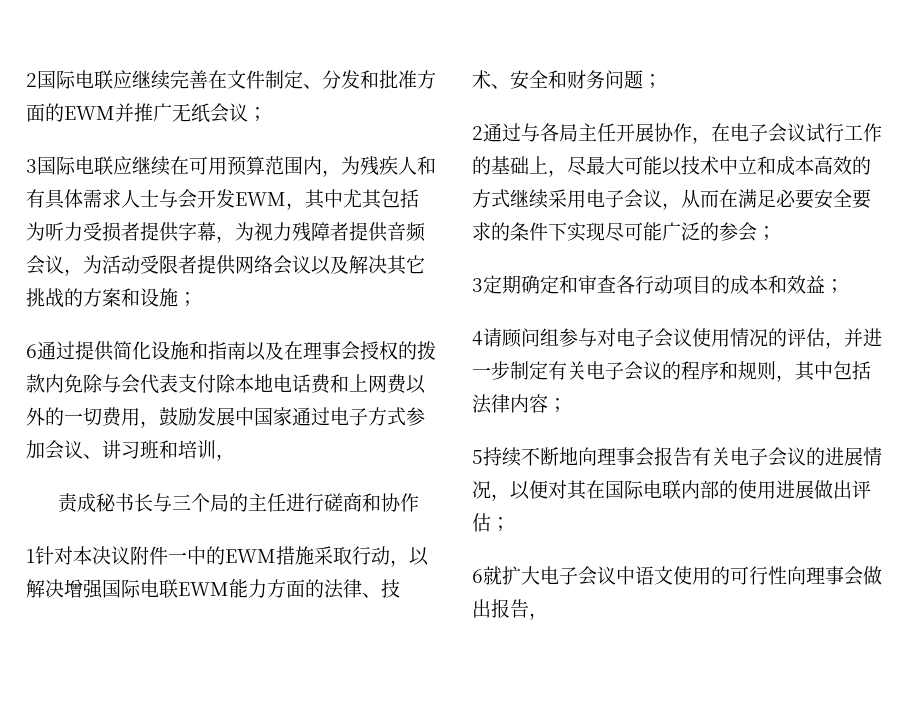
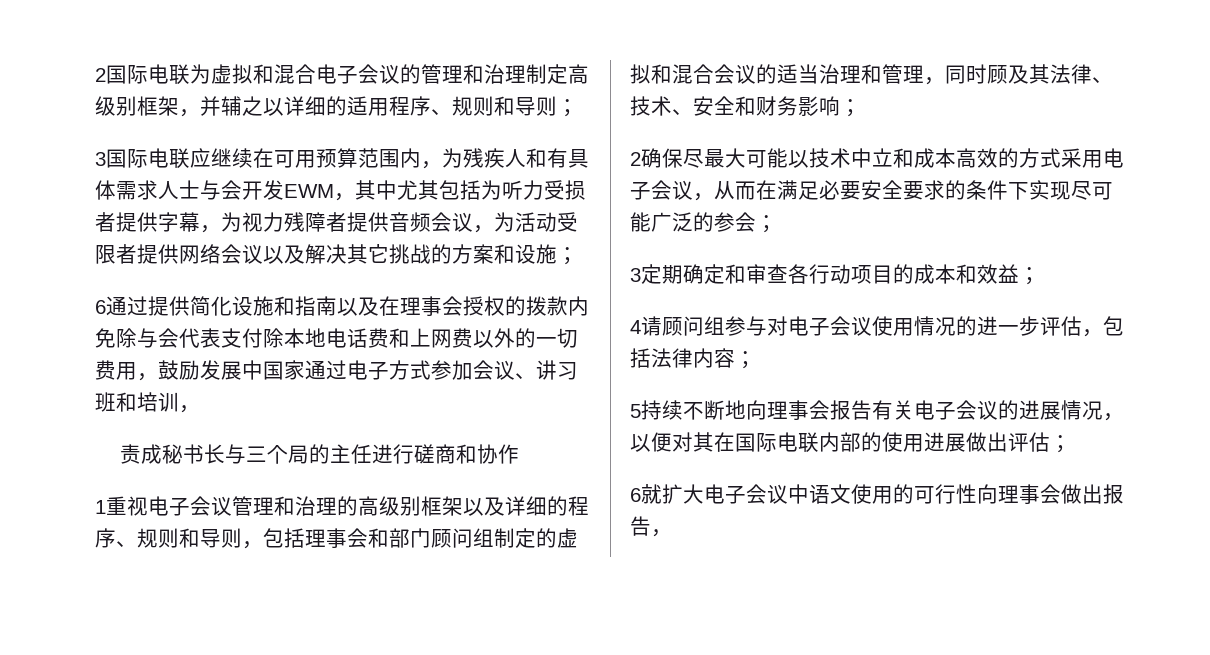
[113,70,436,90] [26,103,248,123] 应继续完善在文件制定、分发和批准方面的EWM并推广无纸会议 -> [190,64,589,84] [95,96,557,117] 为虚拟和混合电子会议的管理和治理制定高级别框架，并辅之以详细的适用程序、规则和导则
[35,546,429,567] [26,579,324,599] 针对本决议附件一中的EWM措施采取行动，以解决增强国际电联EWM能力方面的 -> [106,496,589,516] [95,528,578,549] [630,64,1050,85] 重视电子会议管理和治理的高级别框架以及详细的程序、规则和导则，包括理事会和部门顾问组制定的虚拟和混合会议的适当治理和管理，同时顾及其
[605,70,643,89] 问题 -> [798,96,840,116] 影响
[483,123,882,144] [472,156,567,177] 通过与各局主任开展协作，在电子会议试行工作的基础上， -> [641,148,683,168] 确保
[510,189,548,209] 继续 -> (1061, 158) none
[787,328,882,349] [472,361,833,382] 评估，并进一步制定有关电子会议的程序和规则，其中 -> [977,316,1103,337] 进一步评估，

